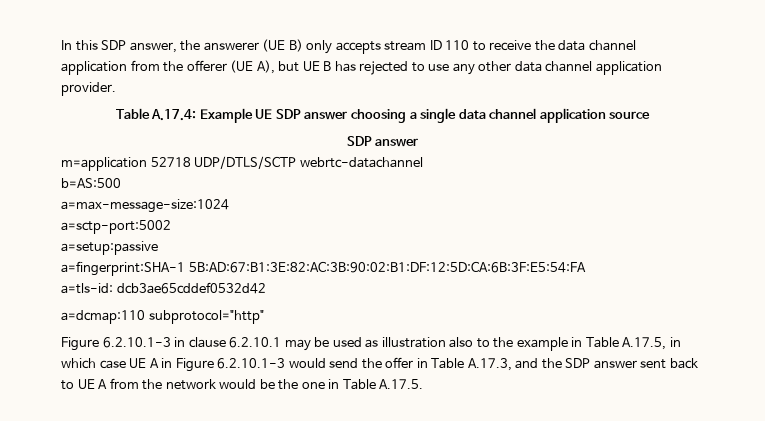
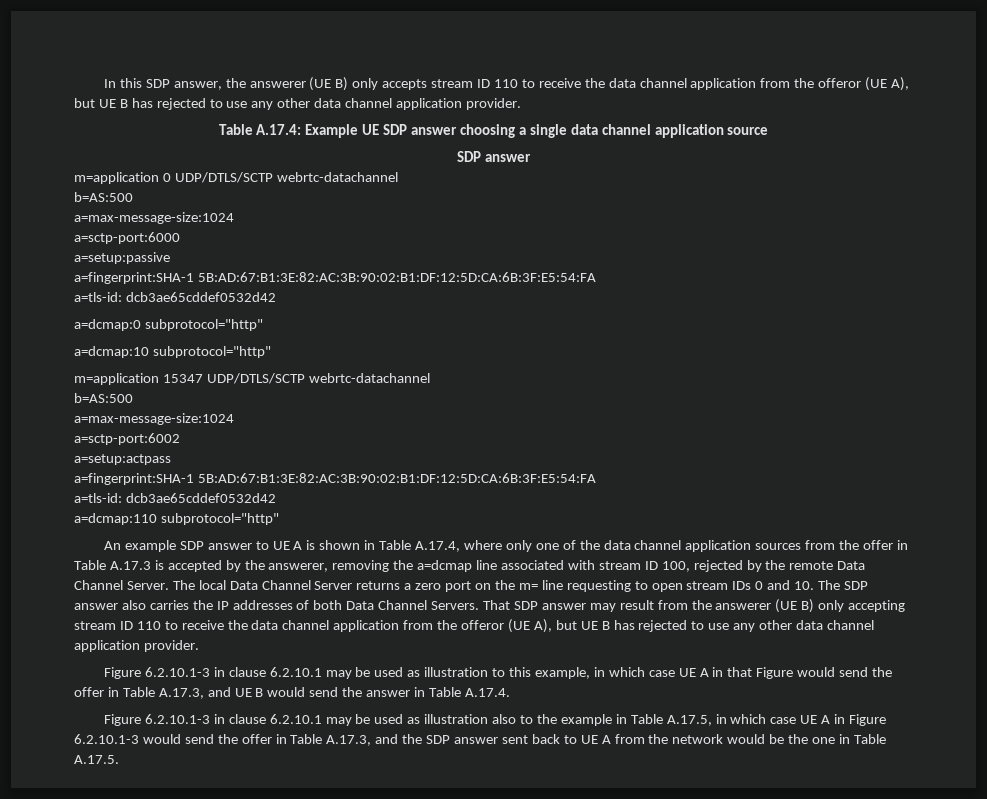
[186,60,227,71] offerer -> [818,78,862,88] offeror
[150,156,423,169] [61,178,121,188] [61,199,229,213] [61,220,171,234] 52718 UDP/DTLS/SCTP webrtc-datachannel // b=AS:500 // a=max-message-size:1024 // a=sctp-port:5002 -> [162,172,398,183] [74,192,133,202] [74,212,234,224] [74,232,180,244] 0 UDP/DTLS/SCTP webrtc-datachannel // b=AS:500 // a=max-message-size:1024 // a=sctp-port:6000
[61,310,264,324] a=dcmap:110 subprotocol="http" -> [74,319,263,331] [74,346,271,358] [74,373,430,385] [74,393,133,403] [74,413,234,425] [74,433,180,445] [74,454,171,465] [74,473,596,485] [74,493,276,503] [74,513,279,525] [103,540,908,552] [74,560,866,572] [74,580,868,592] [74,599,906,613] [74,619,874,633] [74,640,199,652] [103,667,893,679] [74,687,510,699] a=dcmap:0 subprotocol="http" // a=dcmap:10 subprotocol="http" // m=application 15347 UDP/DTLS/SCTP webrtc-datachannel // b=AS:500 // a=max-message-size:1024 // a=sctp-port:6002 // a=setup:actpass // a=fingerprint:SHA-1 5B:AD:67:B1:3E:82:AC:3B:90:02:B1:DF:12:5D:CA:6B:3F:E5:54:FA // a=tls-id: dcb3ae65cddef0532d42 // a=dcmap:110 subprotocol="http" // An example SDP answer to UE A is shown in Table A.17.4, where only one of the data channel application sources from the offer in Table A.17.3 is accepted by the answerer, removing the a=dcmap line associated with stream ID 100, rejected by the remote Data Channel Server. The local Data Channel Server returns a zero port on the m= line requesting to open stream IDs 0 and 10. The SDP answer also carries the IP addresses of both Data Channel Servers. That SDP answer may result from the answerer (UE B) only accepting stream ID 110 to receive the data channel application from the offeror (UE A), but UE B has rejected to use any other data channel application provider. // Figure 6.2.10.1-3 in clause 6.2.10.1 may be used as illustration to this example, in which case UE A in that Figure would send the offer in Table A.17.3, and UE B would send the answer in Table A.17.4.

